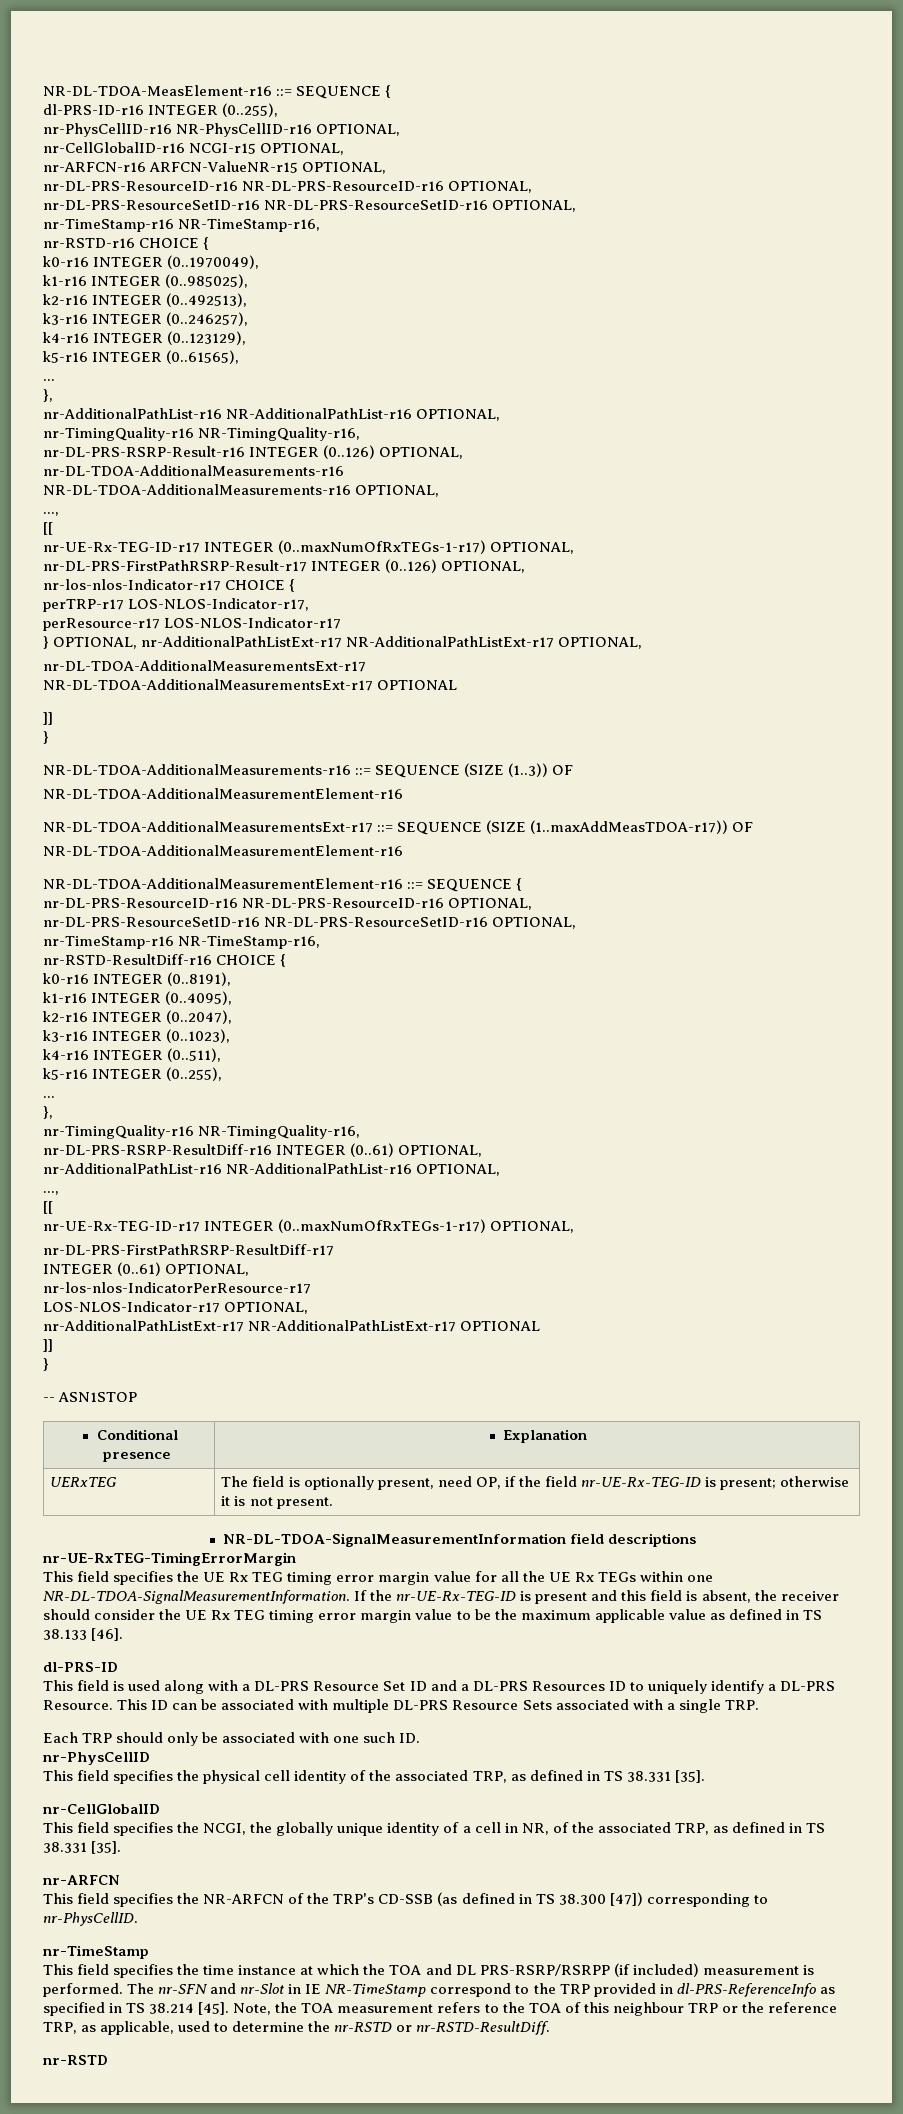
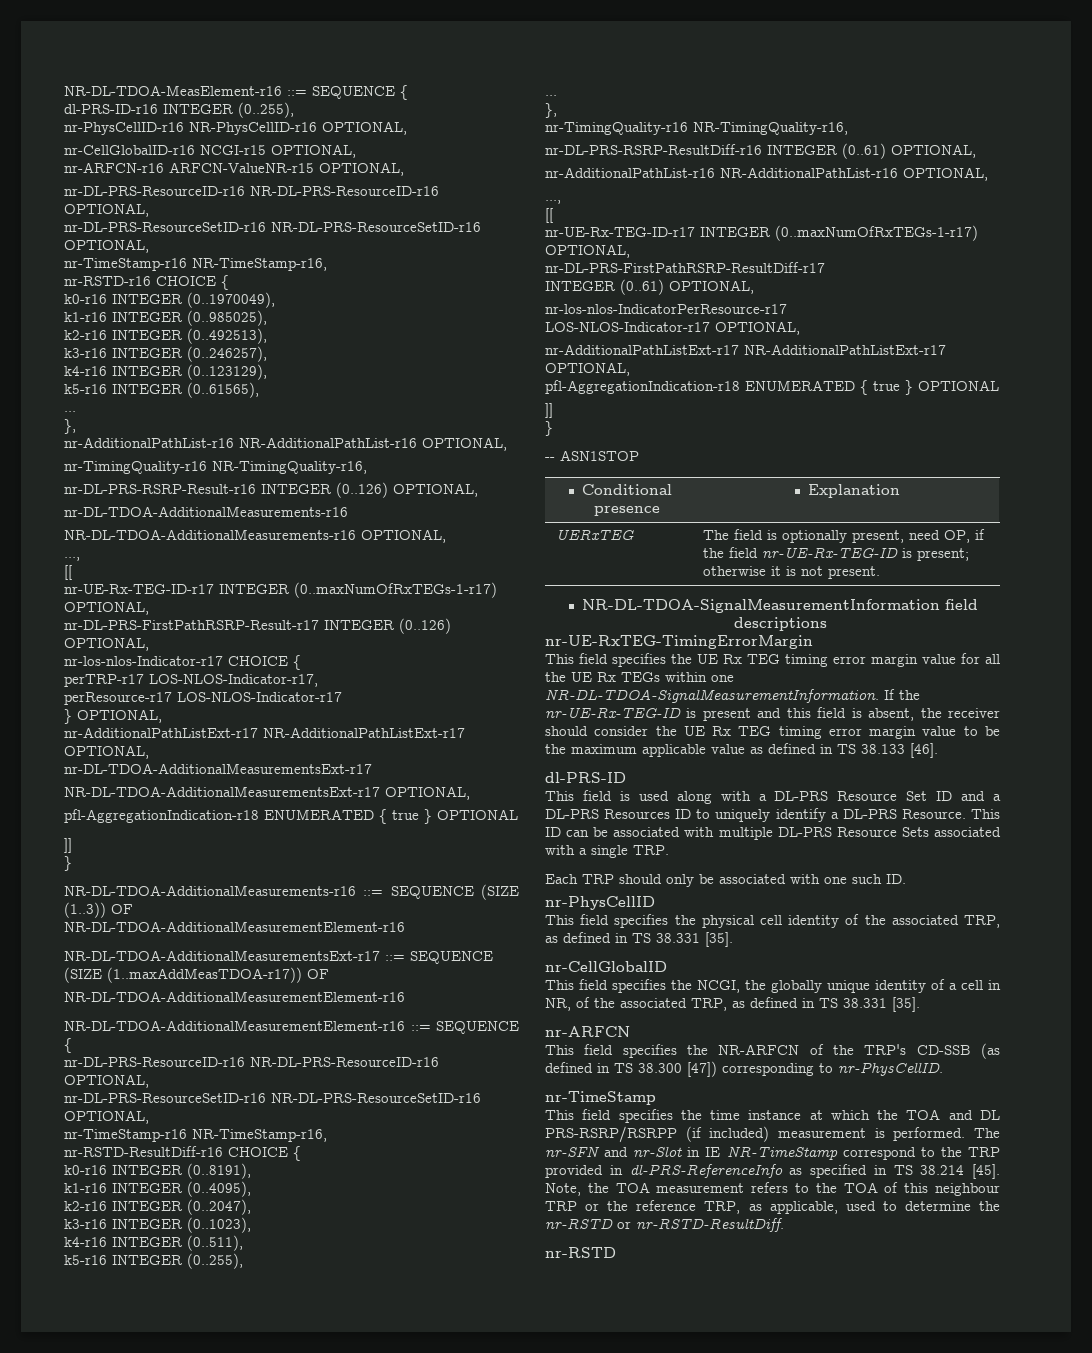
(138, 643) none -> (162, 716) //
(373, 685) none -> [385,786,470,800] [64,809,432,824] OPTIONAL, // pfl-AggregationIndication-r18 ENUMERATED { true }
(457, 1326) none -> [545,362,630,376] [545,380,913,395] OPTIONAL, // pfl-AggregationIndication-r18 ENUMERATED { true }

